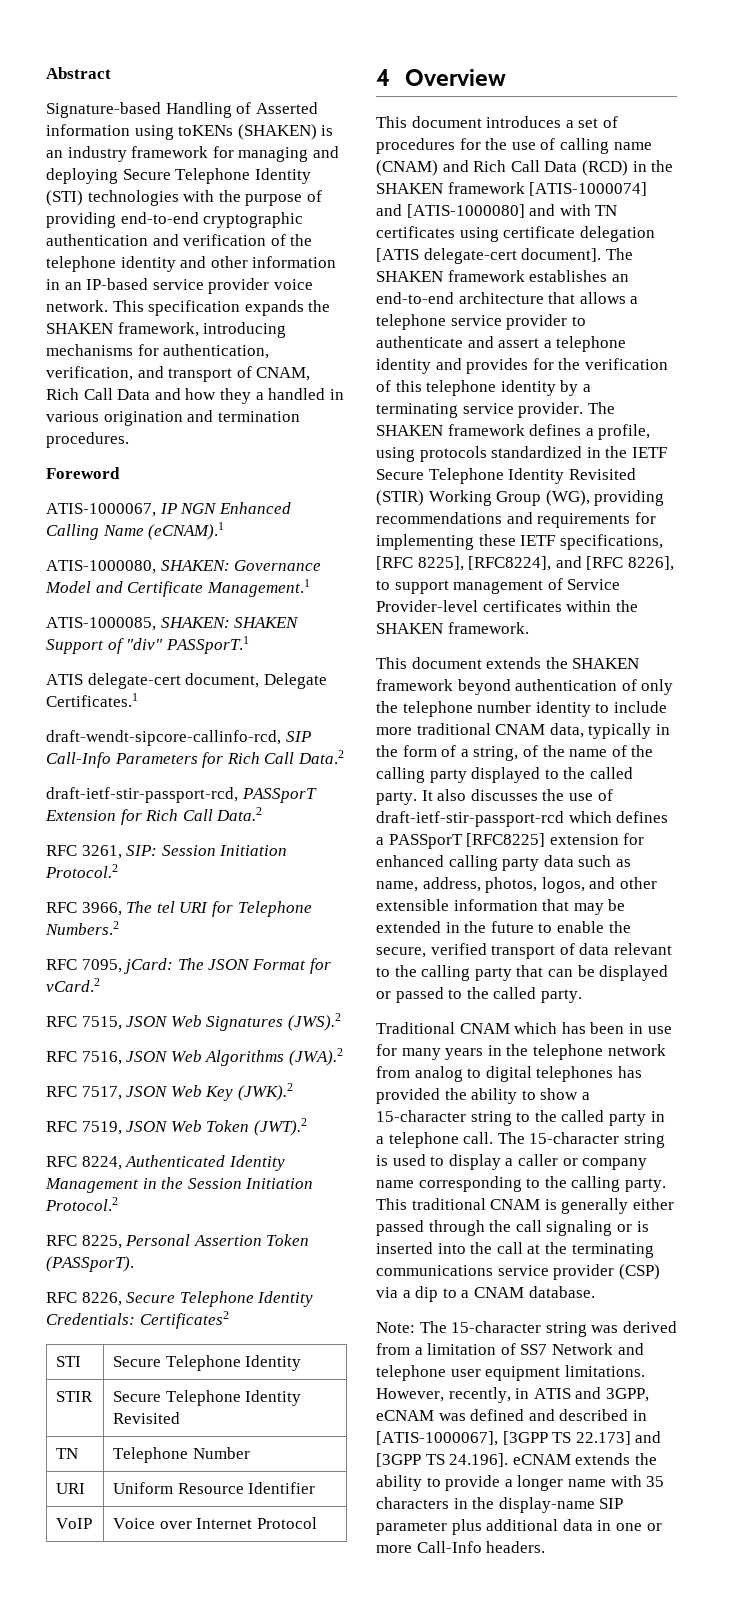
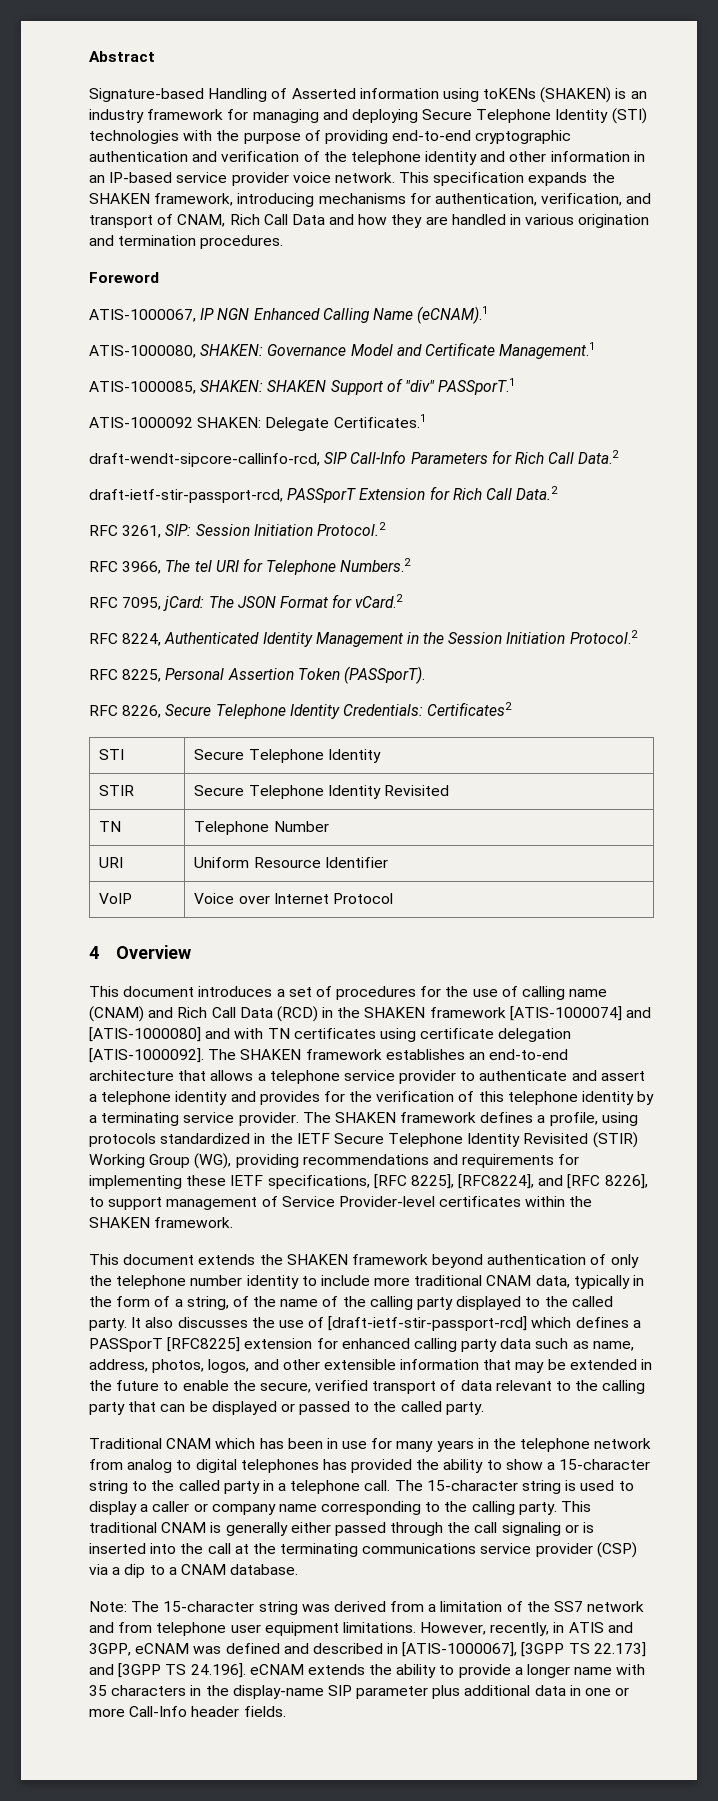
[255,392,264,400] a -> [425,216,448,225] are
[46,673,260,689] ATIS delegate-cert document, -> [89,417,262,428] ATIS-1000092 SHAKEN:
[46,1013,341,1031] [46,1048,343,1066] [46,1083,293,1101] [46,1118,307,1136] // RFC 7515, JSON Web Signatures (JWS).2 // RFC 7516, JSON Web Algorithms (JWA).2 // RFC 7517, JSON Web Key (JWK).2 // RFC 7519, JSON Web Token (JWT).2 -> (404, 601) none
[376,248,602,264] [ATIS delegate-cert document]. -> [89,1048,204,1063] [ATIS-1000092].
[376,811,564,827] draft-ietf-stir-passport-rcd -> [328,1316,528,1331] [draft-ietf-stir-passport-rcd]
[520,1343,644,1355] SS7 Network and -> [526,1601,645,1612] [89,1622,153,1633] the SS7 network and from
[486,1541,546,1553] headers. -> [191,1706,286,1717] header fields.

